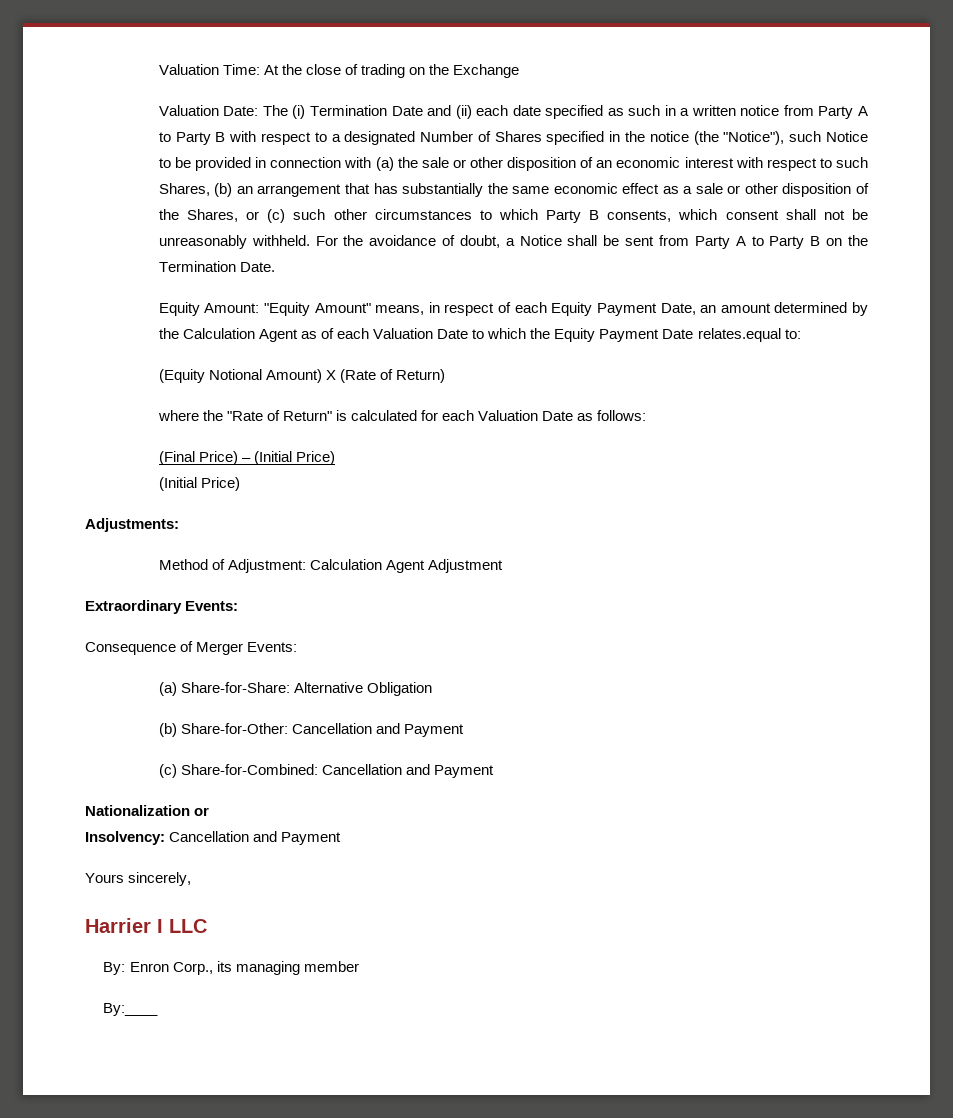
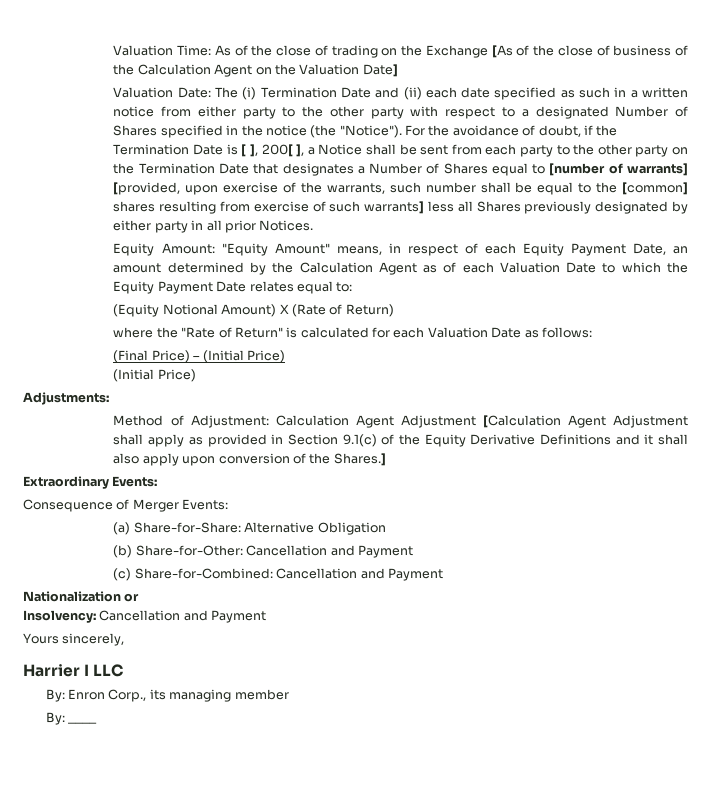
[263,65,279,75] At -> [214,45,248,56] As of
(520, 71) none -> [491,45,688,58] [113,64,398,77] [As of the close of business of the Calculation Agent on the Valuation Date]
[818,106,869,119] [158,132,226,145] Party A to Party B -> [197,106,404,119] either party to the other party
[723,131,868,145] [158,157,868,171] [158,183,869,197] [158,209,868,223] [158,235,310,249] "Notice"), such Notice to be provided in connection with (a) the sale or other disposition of an economic interest with respect to such Shares, (b) an arrangement that has substantially the same economic effect as a sale or other disposition of the Shares, or (c) such other circumstances to which Party B consents, which consent shall not be unreasonably withheld. -> [339,125,402,138] "Notice").
(500, 241) none -> [583,125,618,136] [113,144,305,157] if the Termination Date is [ ], 200[ ],
[694,235,868,249] [158,261,275,272] Party A to Party B on the Termination Date. -> [485,144,688,157] [113,163,688,176] [113,182,688,195] [113,201,689,214] [113,220,314,233] each party to the other party on the Termination Date that designates a Number of Shares equal to [number of warrants] [provided, upon exercise of the warrants, such number shall be equal to the [common] shares resulting from exercise of such warrants] less all Shares previously designated by either party in all prior Notices.
[697,328,781,342] relates.equal -> [249,281,333,294] relates equal
(504, 566) none -> [482,415,688,428] [113,434,689,447] [113,453,386,466] [Calculation Agent Adjustment shall apply as provided in Section 9.1(c) of the Equity Derivative Definitions and it shall also apply upon conversion of the Shares.]
[103,1003,159,1016] By:____ -> [45,712,97,725] By: ____

